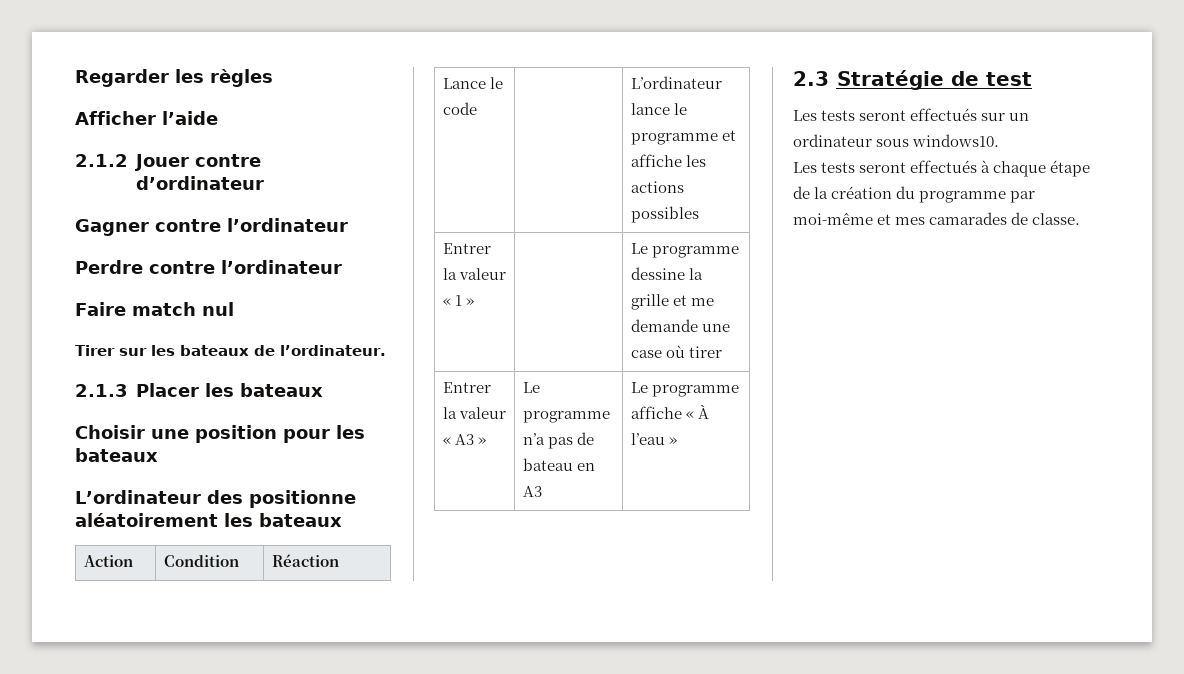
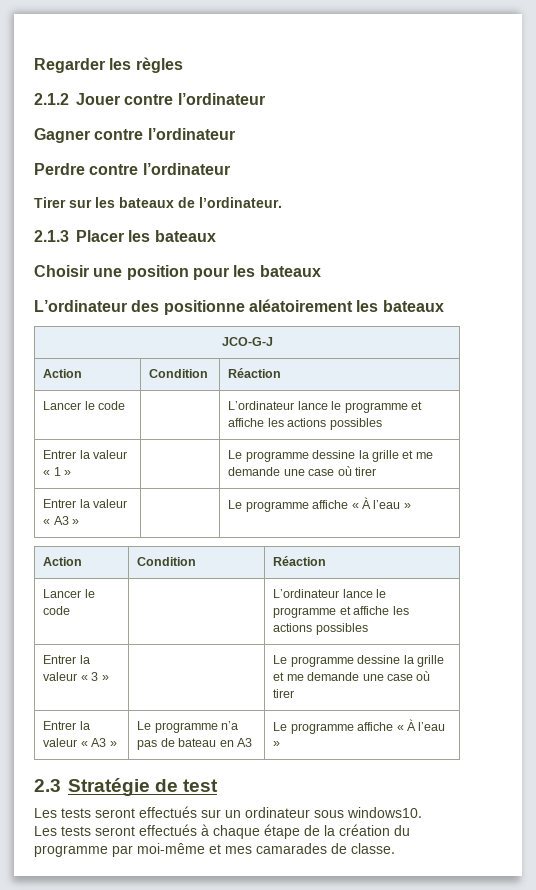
[75,111,218,125] // Afficher l’aide -> (183, 65) none
[135,176,264,190] d’ordinateur -> [177,93,265,105] l’ordinateur
[75,302,234,316] // Faire match nul -> (230, 169) none
[83,555,133,567] [163,555,239,567] [271,554,339,567] [442,78,486,89] // Action | Condition | Réaction // Lance -> [221,337,273,346] [43,369,83,378] [149,369,209,378] [228,368,282,378] [43,401,82,410] // JCO-G-J // Action | Condition | Réaction // Lancer
(722, 352) none -> [43,499,128,508] [43,516,80,525] [228,497,411,512] [43,557,83,566] [137,557,197,566] [273,556,327,566] [43,589,95,598] [43,606,71,615] [273,589,387,598] [273,606,409,618] [273,623,368,635] [43,655,90,664] [43,672,109,681] [273,655,444,667] [273,671,431,681] [273,689,295,698] // Entrer la valeur « A3 » | | Le programme affiche « À l’eau » // Action | Condition | Réaction // Lancer le code | | L’ordinateur lance le programme et affiche les actions possibles // Entrer la valeur « 3 » | | Le programme dessine la grille et me demande une case où tirer

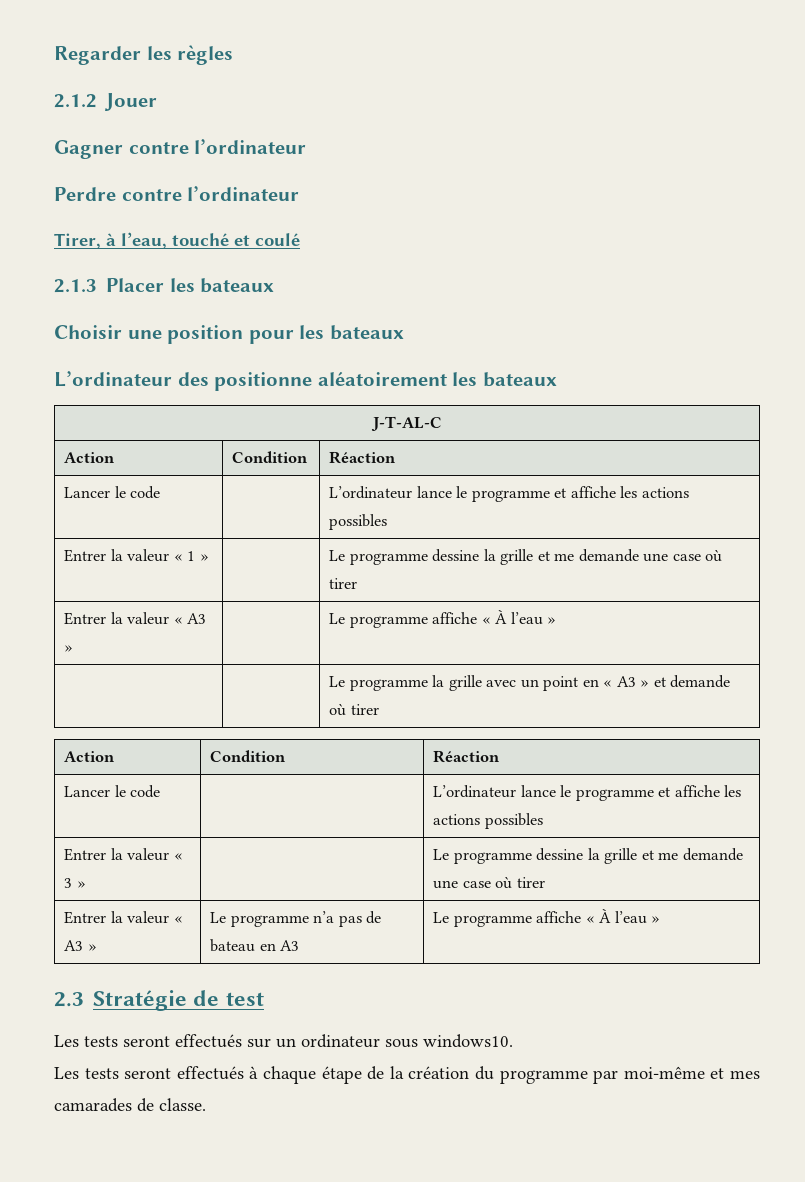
[124,93,265,105] contre l’ordinateur -> (158, 102) none
[34,197,282,208] Tirer sur les bateaux de l’ordinateur. -> [54,232,300,249] Tirer, à l’eau, touché et coulé
[221,337,273,346] JCO-G-J -> [370,416,442,431] J-T-AL-C
(411, 506) none -> [329,675,730,691] [329,704,379,716] // | | Le programme la grille avec un point en « A3 » et demande où tirer

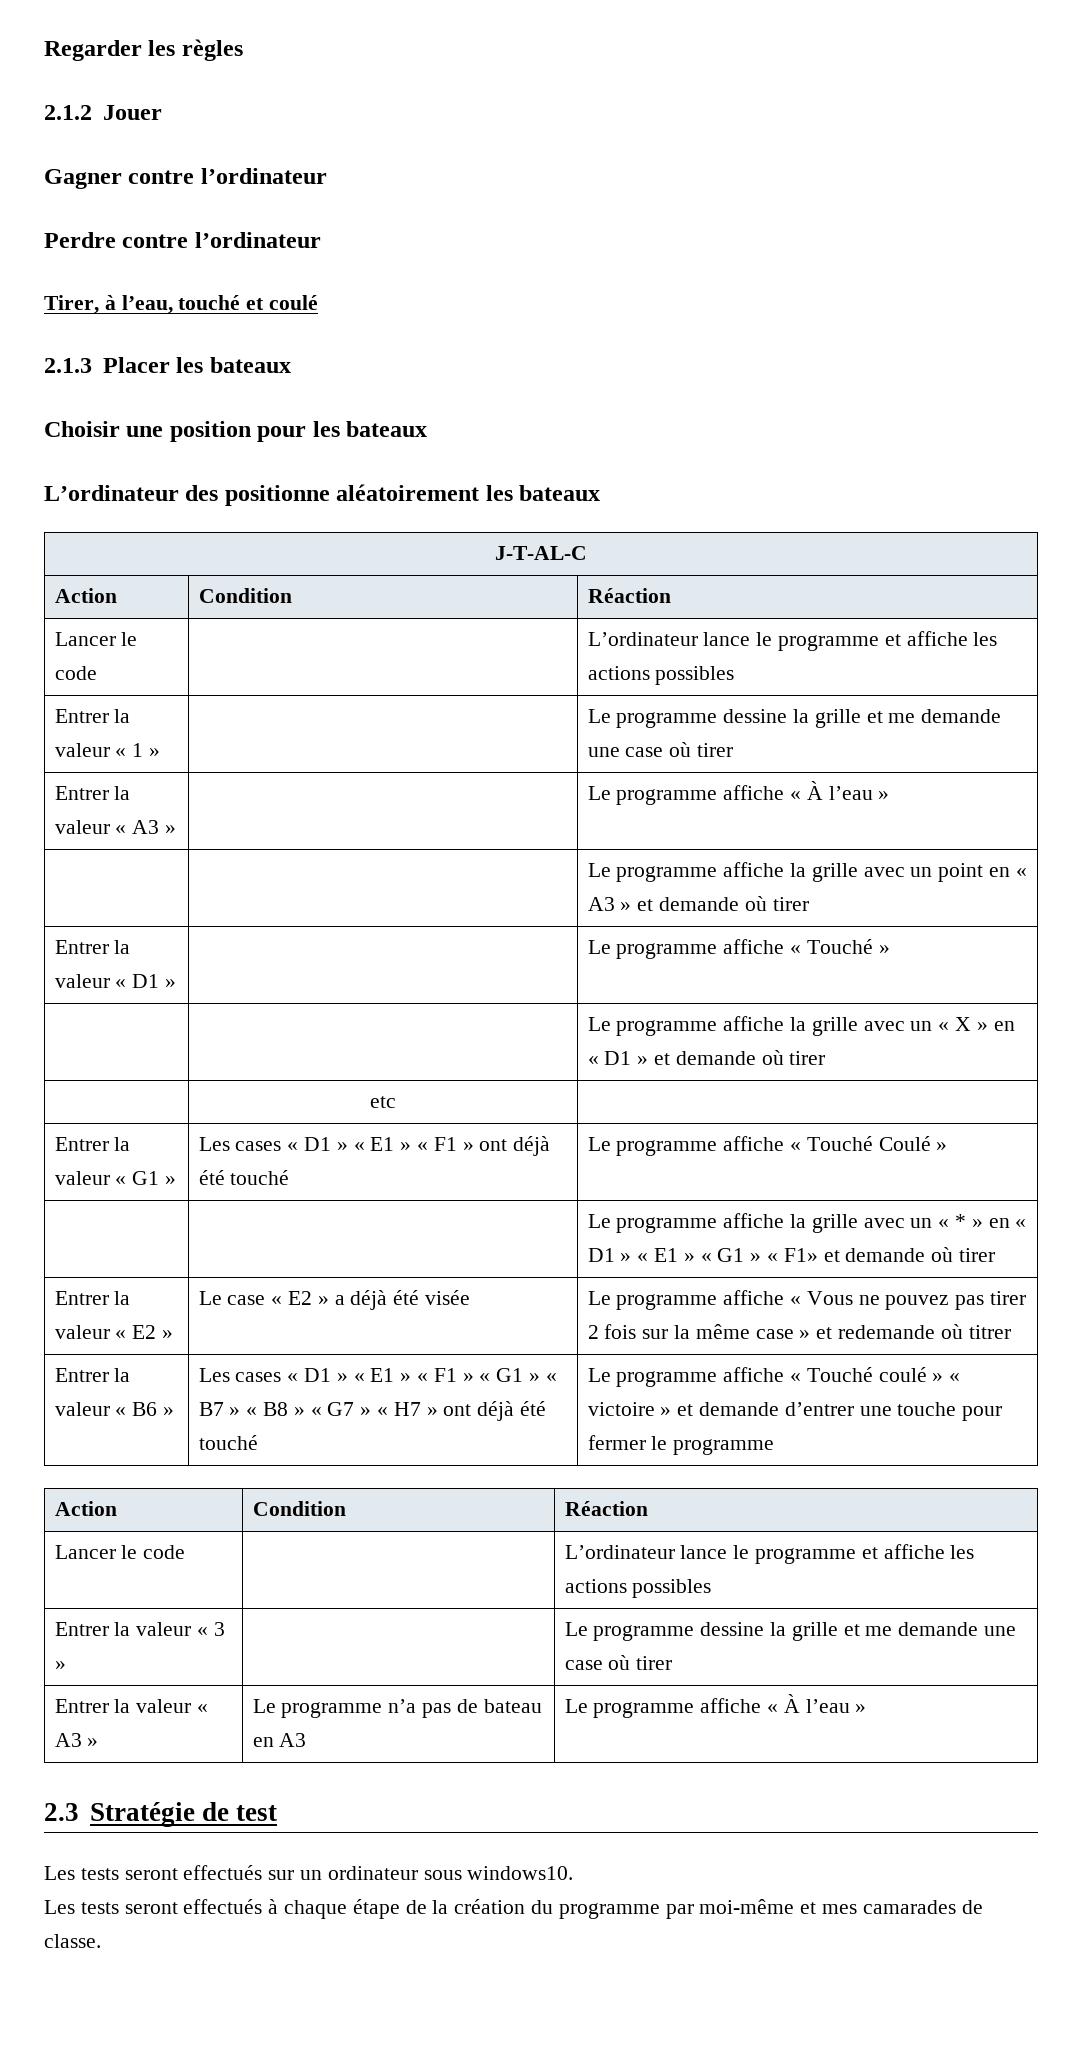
(428, 685) none -> [723,862,785,877] affiche
(379, 709) none -> [54,940,131,954] [54,974,176,988] [587,939,890,959] [587,1016,1015,1036] [587,1050,826,1065] [370,1096,396,1108] [54,1137,131,1151] [54,1171,176,1185] [198,1136,551,1156] [198,1170,290,1185] [587,1136,948,1156] [587,1213,1027,1233] [587,1247,996,1262] [54,1291,131,1305] [54,1325,173,1339] [198,1290,471,1310] [587,1290,1027,1310] [587,1324,1011,1339] [54,1368,131,1382] [54,1402,174,1416] [198,1368,557,1382] [198,1401,547,1421] [198,1435,258,1450] [587,1367,961,1387] [587,1402,1003,1421] [587,1435,775,1455] // Entrer la valeur « D1 » | | Le programme affiche « Touché » // | | Le programme affiche la grille avec un « X » en « D1 » et demande où tirer // | etc | // Entrer la valeur « G1 » | Les cases « D1 » « E1 » « F1 » ont déjà été touché | Le programme affiche « Touché Coulé » // | | Le programme affiche la grille avec un « * » en « D1 » « E1 » « G1 » « F1» et demande où tirer // Entrer la valeur « E2 » | Le case « E2 » a déjà été visée | Le programme affiche « Vous ne pouvez pas tirer 2 fois sur la même case » et redemande où titrer // Entrer la valeur « B6 » | Les cases « D1 » « E1 » « F1 » « G1 » « B7 » « B8 » « G7 » « H7 » ont déjà été touché | Le programme affiche « Touché coulé » « victoire » et demande d’entrer une touche pour fermer le programme

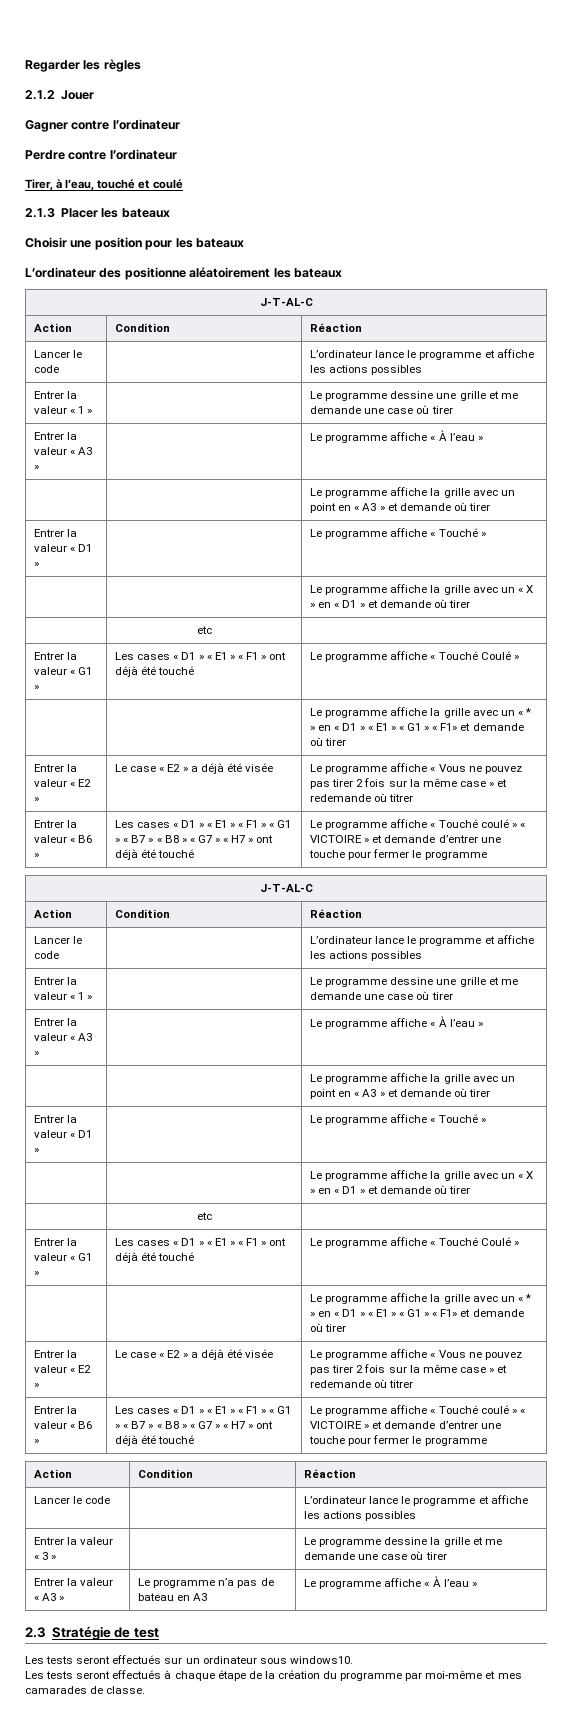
[792,709,809,723] la -> [436,393,457,399] une
[587,1402,655,1416] victoire -> [310,835,501,843] [309,849,487,860] [259,884,313,892] [34,909,73,918] [115,909,171,918] [310,909,363,918] [34,936,83,944] [34,951,60,959] [310,935,534,946] [310,951,423,961] [34,977,78,985] [34,992,93,1000] [310,977,518,987] [310,991,453,1000] [34,1018,78,1026] [34,1033,93,1041] [34,1051,40,1056] [310,1016,483,1029] [310,1073,515,1084] [310,1088,490,1099] [34,1115,78,1123] [34,1130,93,1138] [34,1148,40,1153] [310,1114,486,1125] [310,1170,533,1181] [310,1185,470,1194] [196,1212,212,1220] [34,1238,78,1246] [34,1253,93,1261] [34,1271,40,1276] [115,1238,287,1246] [115,1252,195,1263] [310,1237,519,1248] [310,1293,531,1304] [310,1309,524,1317] [310,1323,347,1332] [34,1350,78,1358] [34,1365,92,1373] [34,1383,40,1388] [115,1349,273,1360] [310,1349,522,1360] [310,1364,508,1375] [310,1379,414,1388] [34,1406,78,1414] [34,1421,93,1429] [34,1439,40,1444] [115,1406,292,1414] [115,1421,274,1429] [115,1435,195,1446] [310,1405,525,1416] [310,1421,363,1429] VICTOIRE » et demande d’entrer une touche pour fermer le programme // J-T-AL-C // Action | Condition | Réaction // Lancer le code | | L’ordinateur lance le programme et affiche les actions possibles // Entrer la valeur « 1 » | | Le programme dessine une grille et me demande une case où tirer // Entrer la valeur « A3 » | | Le programme affiche « À l’eau » // | | Le programme affiche la grille avec un point en « A3 » et demande où tirer // Entrer la valeur « D1 » | | Le programme affiche « Touché » // | | Le programme affiche la grille avec un « X » en « D1 » et demande où tirer // | etc | // Entrer la valeur « G1 » | Les cases « D1 » « E1 » « F1 » ont déjà été touché | Le programme affiche « Touché Coulé » // | | Le programme affiche la grille avec un « * » en « D1 » « E1 » « G1 » « F1» et demande où tirer // Entrer la valeur « E2 » | Le case « E2 » a déjà été visée | Le programme affiche « Vous ne pouvez pas tirer 2 fois sur la même case » et redemande où titrer // Entrer la valeur « B6 » | Les cases « D1 » « E1 » « F1 » « G1 » « B7 » « B8 » « G7 » « H7 » ont déjà été touché | Le programme affiche « Touché coulé » « VICTOIRE

